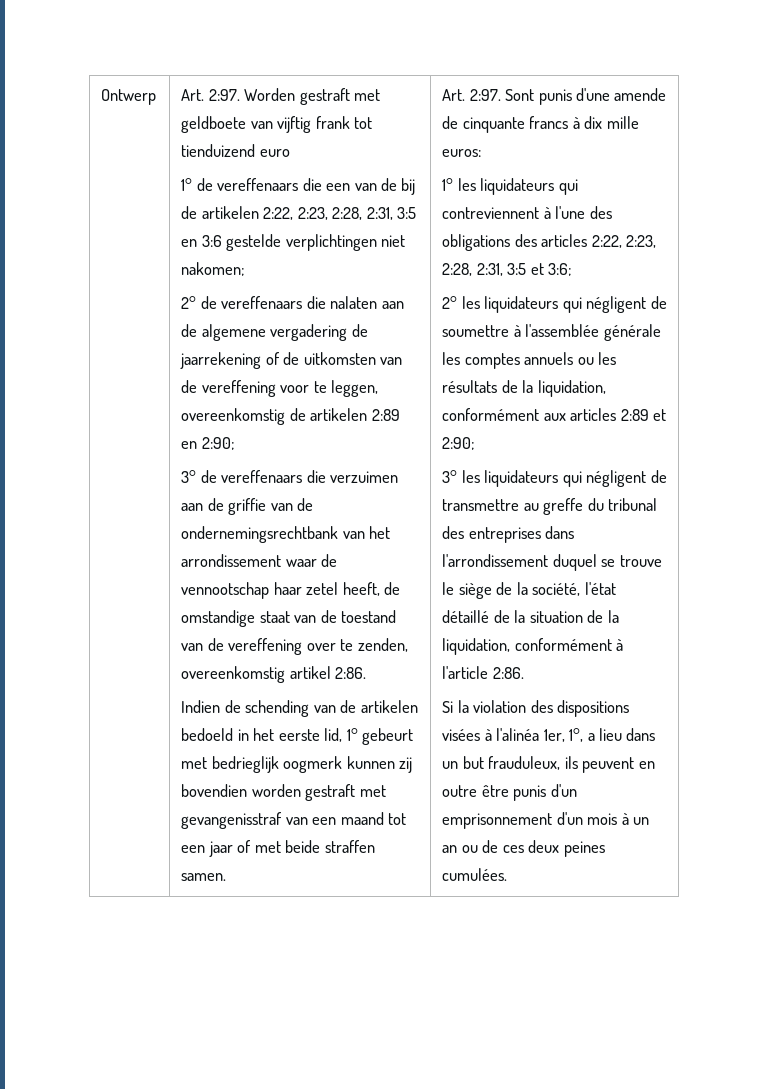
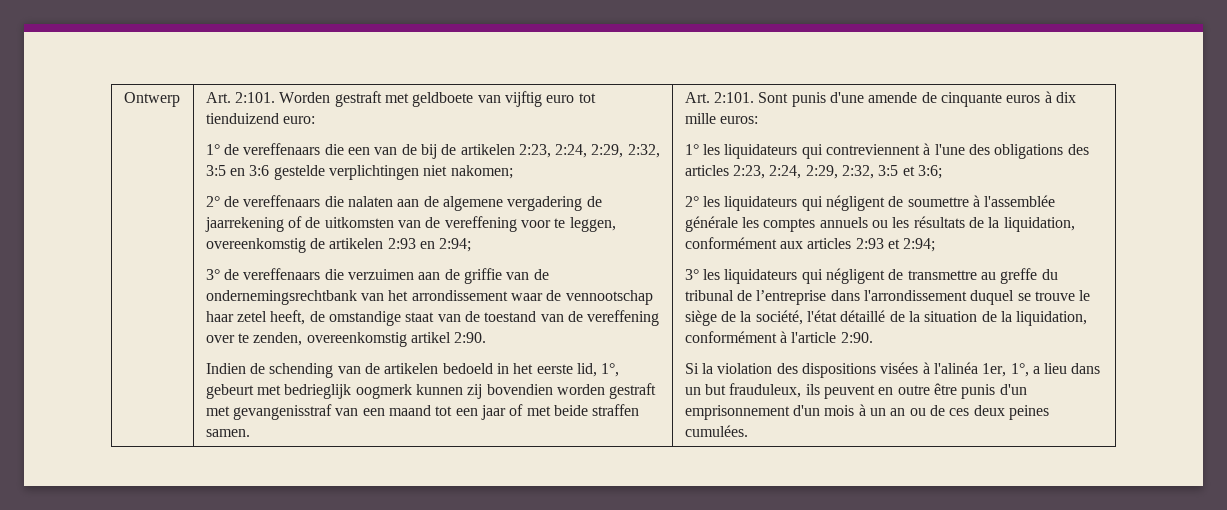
[208,89,240,101] 2:97. -> [234,92,275,103] 2:101.
[315,116,350,129] frank -> [546,95,575,103] euro
[259,149,290,157] euro -> [282,116,315,124] euro:
[263,207,393,220] 2:22, 2:23, 2:28, 2:31, -> [518,144,660,158] 2:23, 2:24, 2:29, 2:32,
[371,409,400,421] [181,437,235,450] 2:89 en 2:90; -> [387,238,472,252] 2:93 en 2:94;
[335,667,367,679] 2:86. -> [454,332,487,343] 2:90.
[346,728,358,741] 1° -> [601,363,620,377] 1°,
[469,89,501,101] 2:97. -> [713,92,754,103] 2:101.
[529,116,569,129] francs -> [1006,95,1041,103] euros
[591,235,657,248] [442,263,503,276] 2:22, 2:23, 2:28, 2:31, -> [732,165,874,179] 2:23, 2:24, 2:29, 2:32,
[620,409,667,421] [442,437,476,450] 2:89 et 2:90; -> [855,238,936,252] 2:93 et 2:94;
[442,526,541,543] des entreprises -> [736,290,827,305] de l’entreprise
[492,667,524,679] 2:86. -> [840,332,873,343] 2:90.

